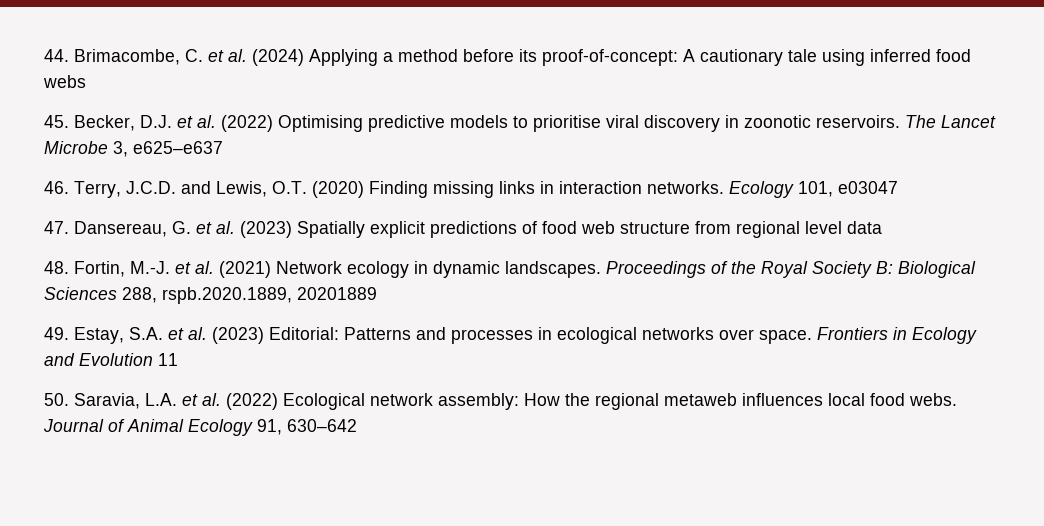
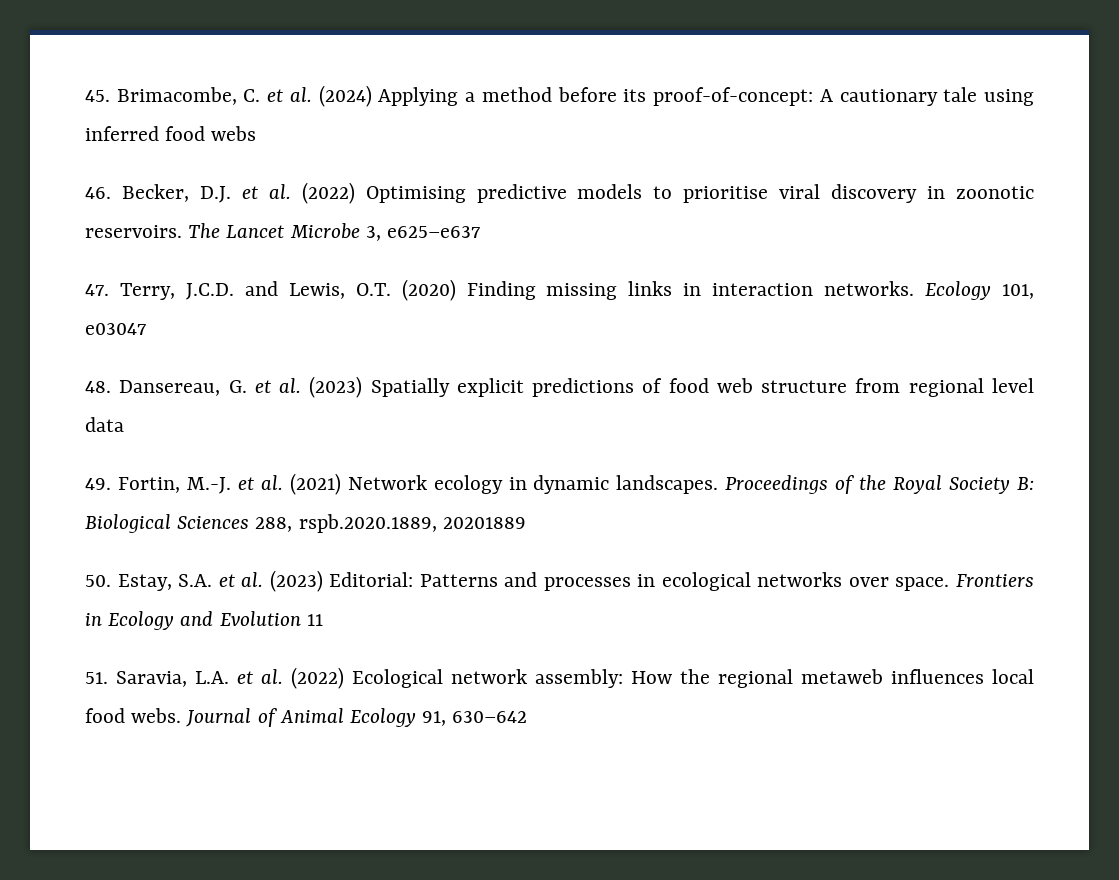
[44,49,69,62] 44. -> [85,90,110,102] 45.
[44,115,69,128] 45. -> [85,187,111,199] 46.
[44,181,69,194] 46. -> [85,284,109,296] 47.
[44,221,69,234] 47. -> [85,381,111,393] 48.
[44,261,69,274] 48. -> [85,478,111,490] 49.
[44,327,69,340] 49. -> [85,575,111,587] 50.
[44,393,69,406] 50. -> [85,672,108,684] 51.

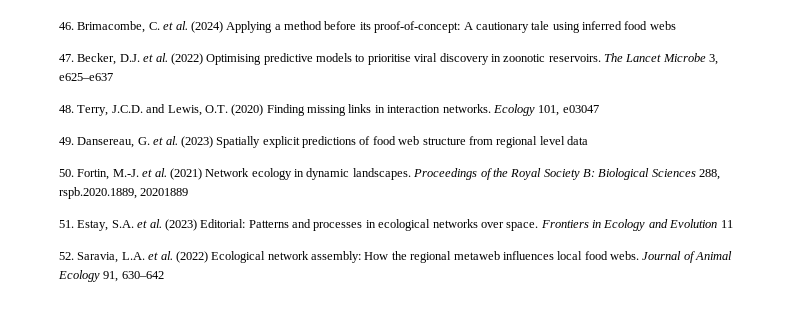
[85,90,110,102] 45. -> [59,22,74,30] 46.
[85,187,111,199] 46. -> [59,54,74,62] 47.
[85,284,109,296] 47. -> [59,105,74,113] 48.
[85,381,111,393] 48. -> [59,137,74,145] 49.
[85,478,111,490] 49. -> [59,169,74,177] 50.
[85,575,111,587] 50. -> [59,220,74,228] 51.
[85,672,108,684] 51. -> [59,252,74,260] 52.

